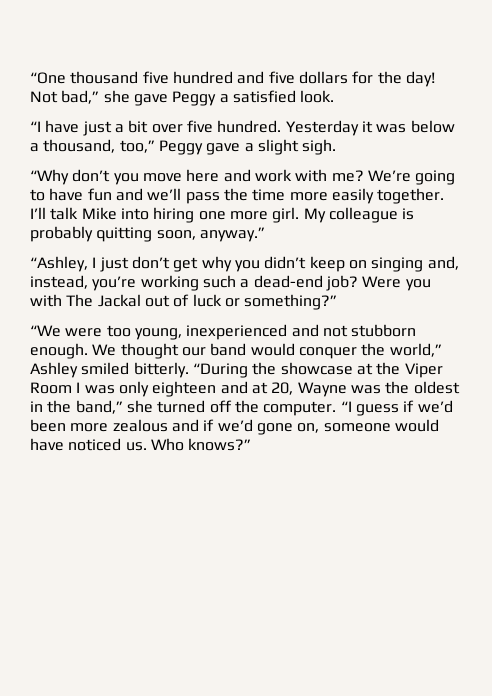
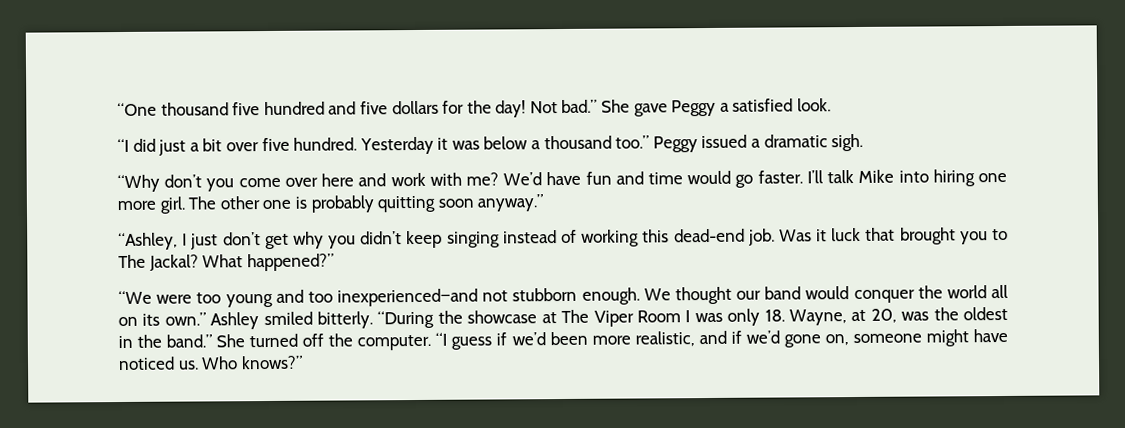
[61,90,130,104] bad,” she -> [561,99,631,114] bad.” She
[45,120,80,133] have -> [132,138,156,152] did
[43,139,299,155] thousand, too,” Peggy gave a slight -> [543,134,828,153] thousand too.” Peggy issued a dramatic
[142,173,182,182] move -> [238,177,318,188] come over
[367,170,456,185] [30,188,445,204] We’re going to have fun and we’ll pass the time more easily together. -> [503,170,803,188] We’d have fun and time would go faster.
[303,207,398,223] My colleague -> [188,196,292,210] The other one
[156,230,196,240] soon, -> [437,198,474,208] soon
[348,256,459,272] [30,275,431,291] [30,294,338,310] on singing and, instead, you’re working such a dead-end job? Were you with The Jackal out of luck or something?” -> [446,227,1008,248] [118,253,334,272] singing instead of working this dead-end job. Was it luck that brought you to The Jackal? What happened?”
[134,324,319,340] young, inexperienced and -> [225,288,478,308] young and too inexperienced‒and
[389,343,442,357] world,” -> [946,284,1008,299] [118,312,206,327] world all on its own.”
[376,362,401,375] the -> [561,309,590,324] The
[152,381,248,397] eighteen and -> [764,309,847,326] 18. Wayne,
[297,382,347,397] Wayne -> (897, 315) none
[75,400,153,414] band,” she -> [166,334,246,348] band.” She
[112,419,168,432] zealous -> [634,331,695,347] realistic,
[394,419,439,432] would -> [925,329,969,347] might

